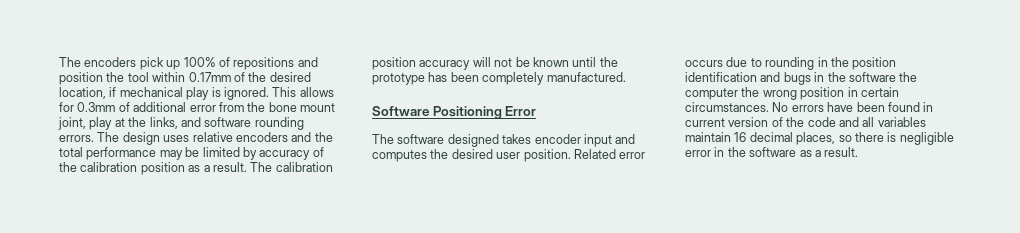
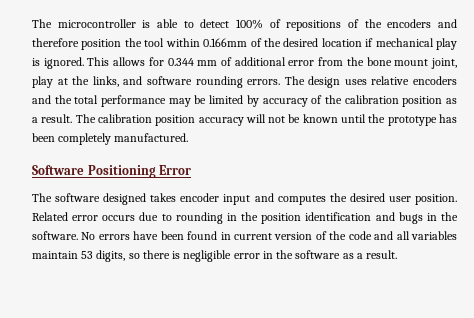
[59,57,318,70] The encoders pick up 100% of repositions and -> [32,19,457,31] [32,38,79,47] The microcontroller is able to detect 100% of repositions of the encoders and therefore
[188,72,231,82] 0.17mm -> [203,38,248,47] 0.166mm
[59,87,106,99] location, -> [321,38,362,47] location
[77,102,116,112] 0.3mm -> [167,58,218,66] 0.344 mm
[848,72,918,82] [685,87,899,100] [685,102,769,112] software the computer the wrong position in certain circumstances. -> [32,231,78,240] software.
[734,132,836,145] 16 decimal places, -> [81,250,126,262] 53 digits,

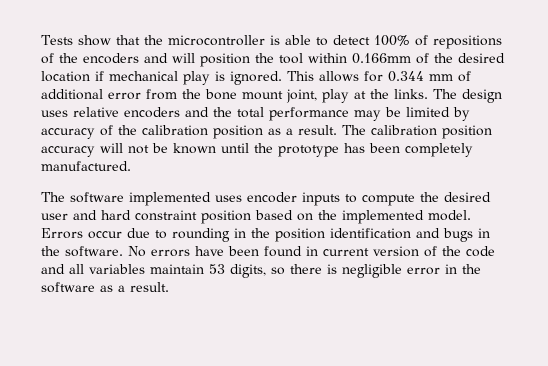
[32,19,52,28] The -> [41,35,163,46] Tests show that the
[32,38,79,47] therefore -> [172,53,195,63] will
[92,76,281,88] links, and software rounding errors. -> [394,89,428,99] links.
[32,165,192,178] // Software Positioning Error -> (131, 166) none
[103,193,457,205] [32,212,136,221] designed takes encoder input and computes the desired user position. Related error occurs -> [129,192,491,206] [41,210,471,224] [41,228,122,239] implemented uses encoder inputs to compute the desired user and hard constraint position based on the implemented model. Errors occur

